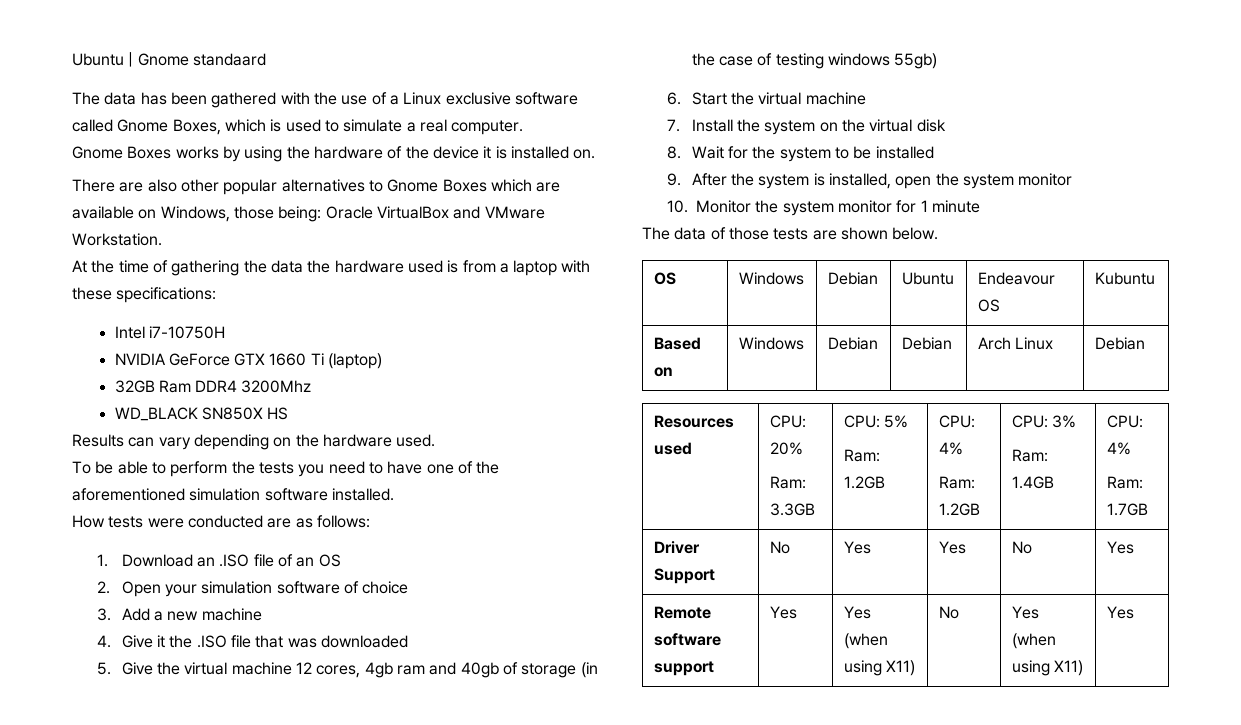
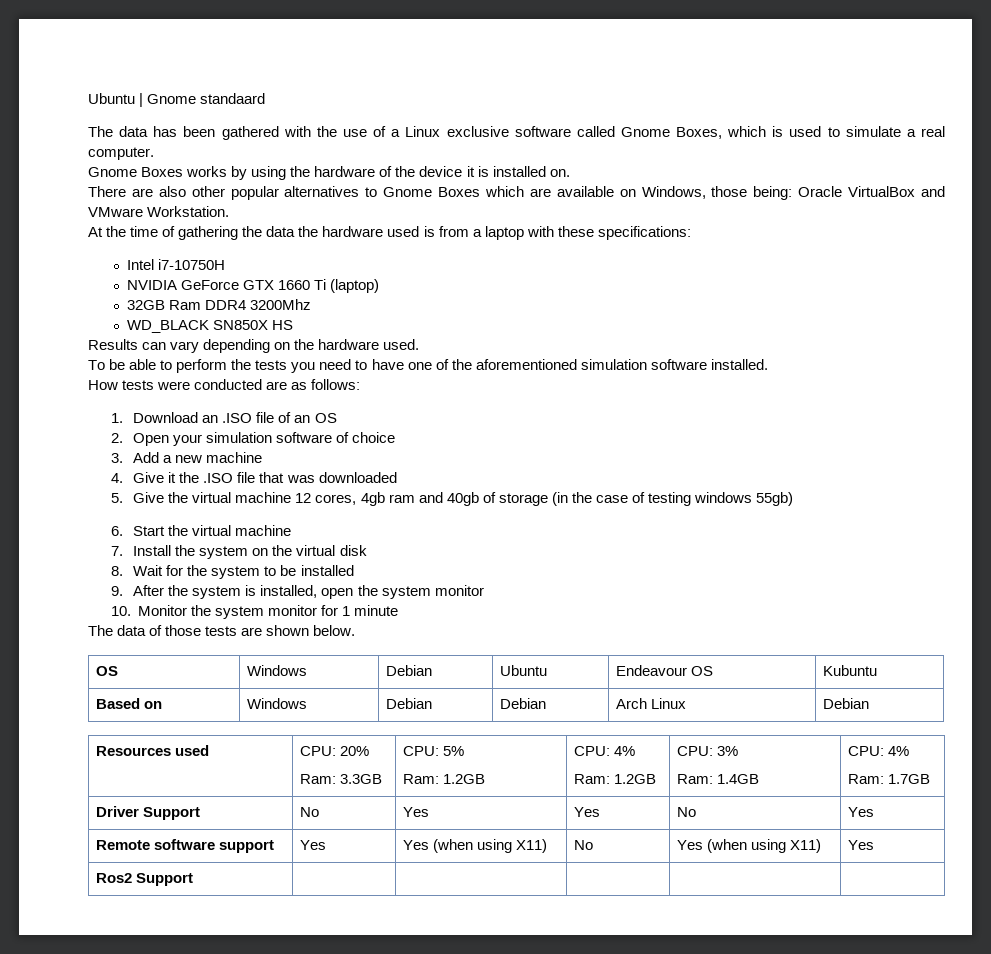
(1134, 612) none -> [96,873,194,886] // Ros2 Support | | | | |

